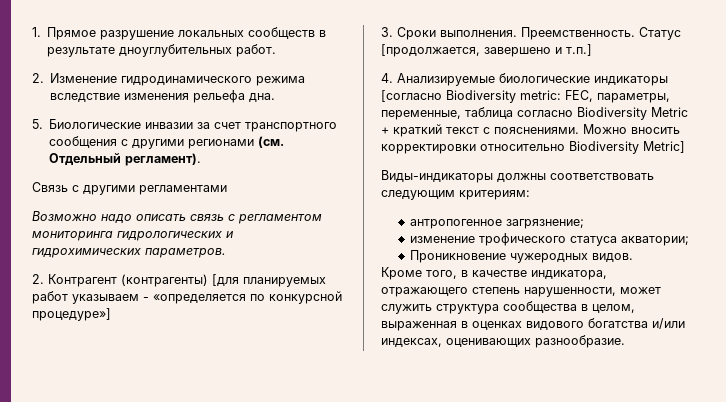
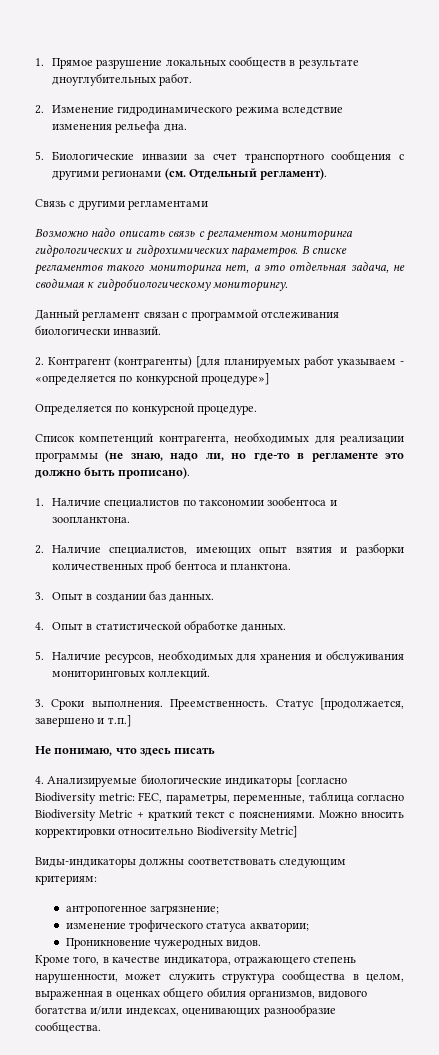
(226, 253) none -> [301,246,347,254] [34,261,405,275] [35,278,289,292] [35,309,339,321] [35,325,162,335] В списке регламентов такого мониторинга нет, а это отдельная задача, не сводимая к гидробиологическому мониторингу. // Данный регламент связан с программой отслеживания биологически инвазий.
(111, 314) none -> [35,403,258,415] [35,432,404,445] [35,450,405,462] [35,467,190,479] [35,496,337,508] [51,516,130,523] [35,543,405,556] [51,560,292,573] [35,590,215,602] [35,620,287,633] [35,650,404,663] [51,668,211,680] // Определяется по конкурсной процедуре. // Список компетенций контрагента, необходимых для реализации программы (не знаю, надо ли, но где-то в регламенте это должно быть прописано). // 1. Наличие специалистов по таксономии зообентоса и зоопланктона. // 2. Наличие специалистов, имеющих опыт взятия и разборки количественных проб бентоса и планктона. // 3. Опыт в создании баз данных. // 4. Опыт в статистической обработке данных. // 5. Наличие ресурсов, необходимых для хранения и обслуживания мониторинговых коллекций.
(592, 50) none -> [35,746,215,757] // Не понимаю, что здесь писать
(522, 325) none -> [163,987,315,1000] общего обилия организмов,
[535,335,625,348] разнообразие. -> [263,1004,336,1017] [35,1021,101,1033] разнообразие сообщества.

